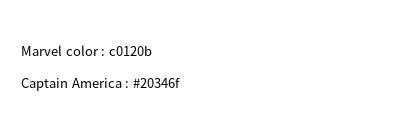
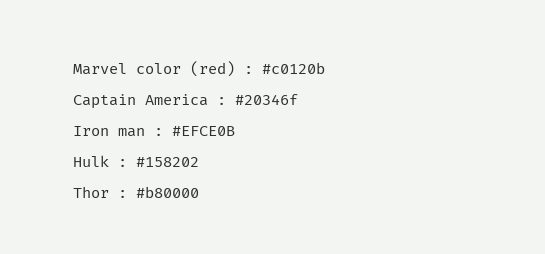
[101,45,152,56] : c0120b -> [190,61,325,77] (red) : #c0120b
(180, 83) none -> [73,126,235,137] [73,155,199,167] [73,186,199,198] // Iron man : #EFCE0B // Hulk : #158202 // Thor : #b80000

